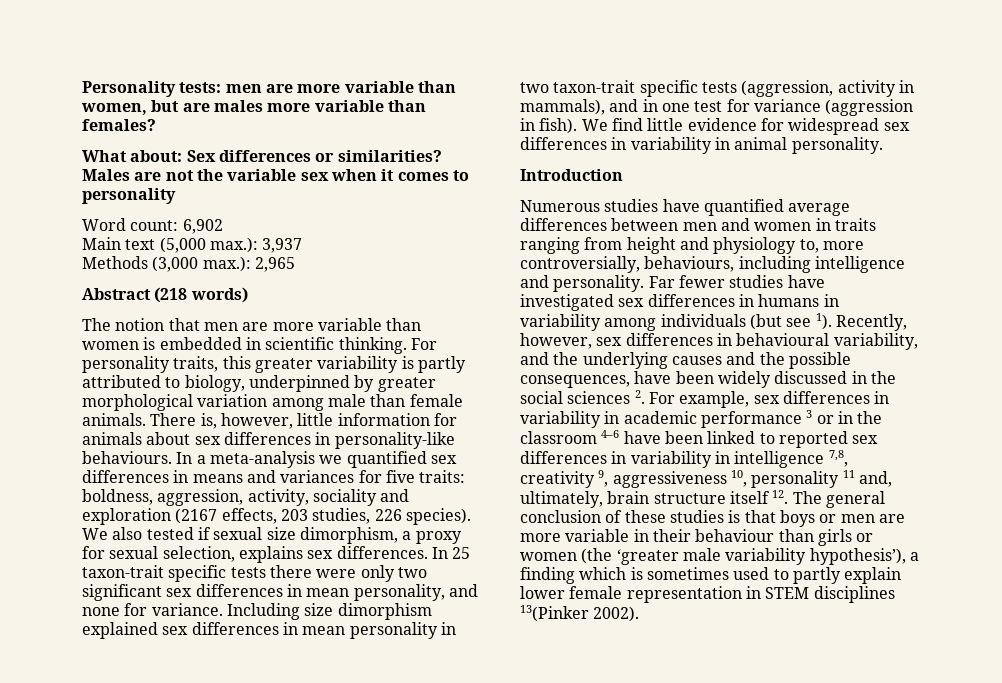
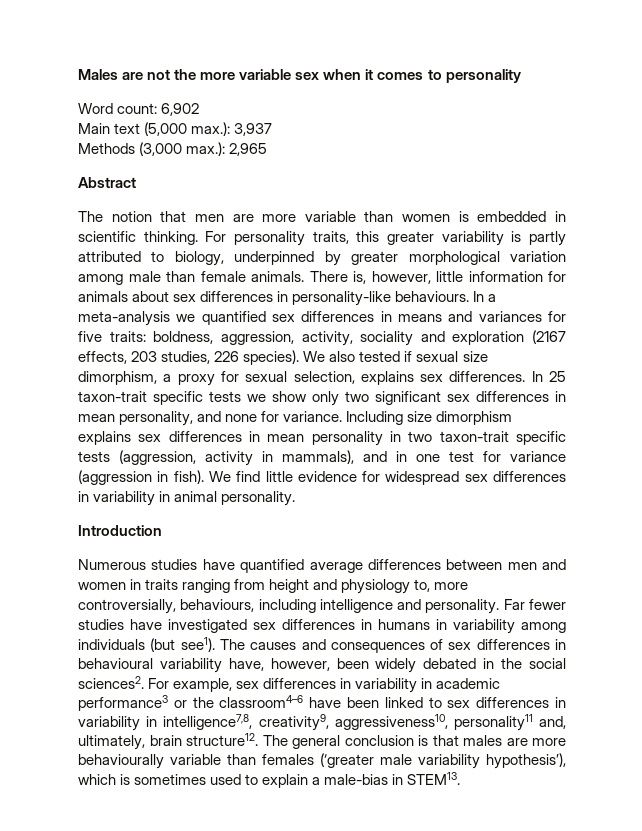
[82,81,456,97] [81,100,426,115] [82,119,156,131] [82,150,442,162] Personality tests: men are more variable than women, but are males more variable than females? // What about: Sex differences or similarities? -> (78, 74) none
(223, 175) none -> [200,72,236,80] more
[154,287,248,303] (218 words) -> (136, 182) none
[269,565,357,578] there were -> [247,391,307,402] we show
[82,622,158,639] explained -> [78,431,131,445] explains
[786,313,907,331] [520,333,918,350] [520,352,851,369] [520,371,672,388] see 1). Recently, however, sex differences in behavioural variability, and the underlying causes and the possible consequences, have -> [180,637,567,653] [78,658,330,673] see1). The causes and consequences of sex differences in behavioural variability have, however,
[774,371,848,384] discussed -> [423,658,477,669] debated
[567,390,645,404] sciences 2. -> [78,676,144,689] sciences2.
[700,410,883,428] [520,430,620,444] performance 3 or in the classroom 4–6 -> [78,695,304,711] performance3 or the classroom4–6
[778,431,879,448] [520,450,848,468] [520,470,892,488] [520,490,885,508] [520,510,905,527] [520,529,874,546] [520,548,679,565] reported sex differences in variability in intelligence 7,8, creativity 9, aggressiveness 10, personality 11 and, ultimately, brain structure itself 12. The general conclusion of these studies is that boys or men are more variable in their behaviour than girls or women (the ‘greater -> [447,697,567,708] [78,714,566,731] [78,733,566,750] [78,753,374,769] sex differences in variability in intelligence7,8, creativity9, aggressiveness10, personality11 and, ultimately, brain structure12. The general conclusion is that males are more behaviourally variable than females (‘greater
[909,552,919,561] [520,567,575,584] a finding -> (566, 761) none
[792,567,902,584] [520,586,895,603] [520,605,640,622] partly explain lower female representation in STEM disciplines 13(Pinker 2002). -> [262,772,461,788] explain a male-bias in STEM13.

